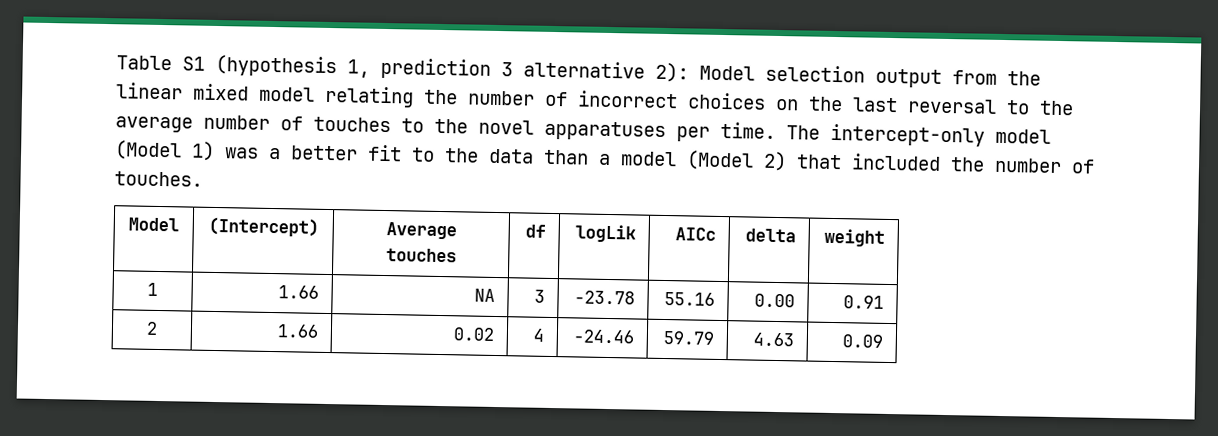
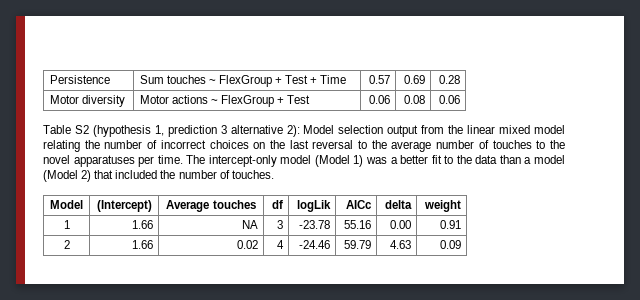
[116,55,205,71] Table S1 -> [49,75,110,84] [139,75,347,87] [368,75,390,84] [403,75,425,84] [438,75,460,84] [49,95,125,107] [139,95,311,107] [368,95,390,104] [403,95,425,104] [438,95,460,104] [43,125,89,134] Persistence | Sum touches ~ FlexGroup + Test + Time | 0.57 | 0.69 | 0.28 // Motor diversity | Motor actions ~ FlexGroup + Test | 0.06 | 0.08 | 0.06 // Table S2

